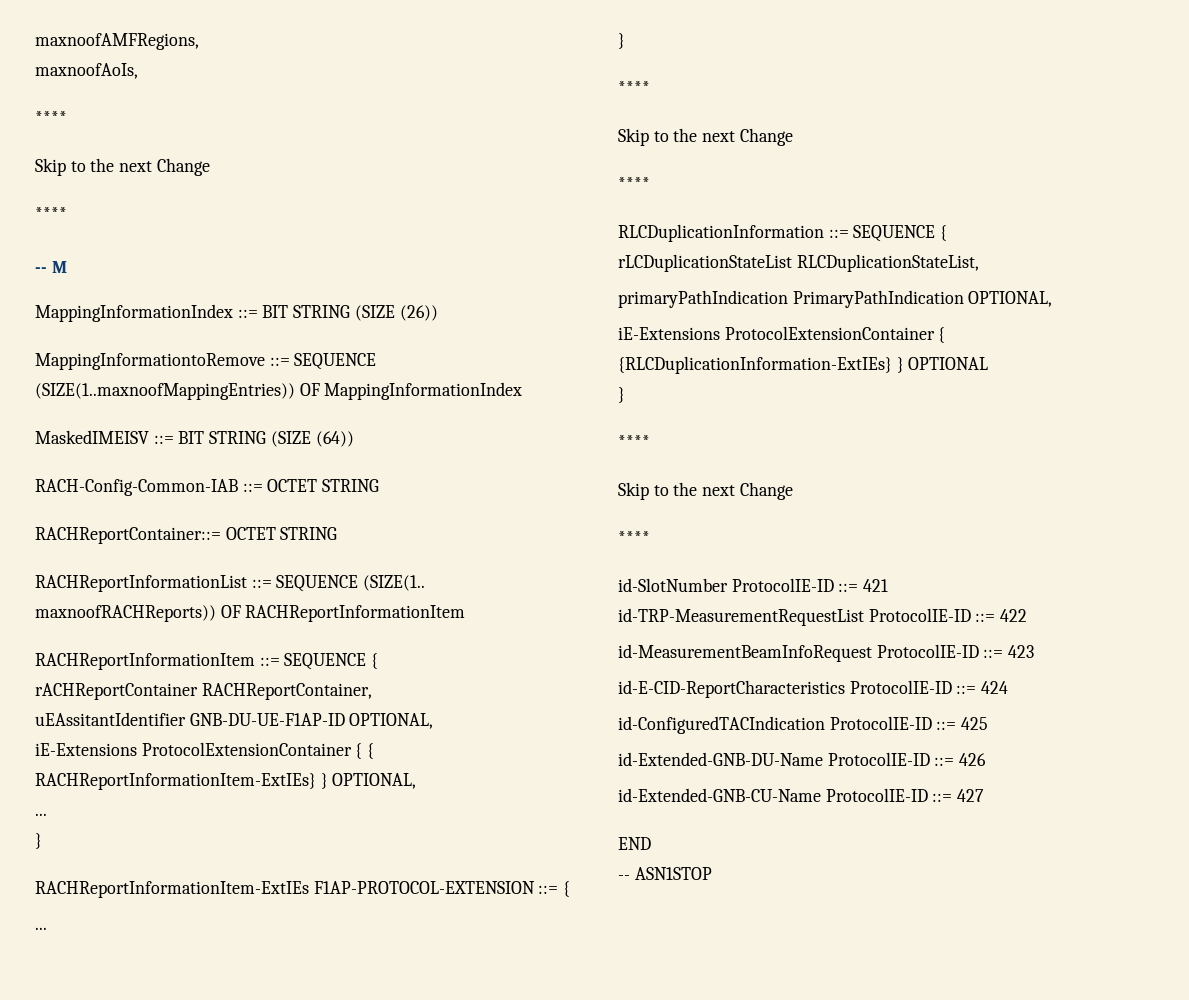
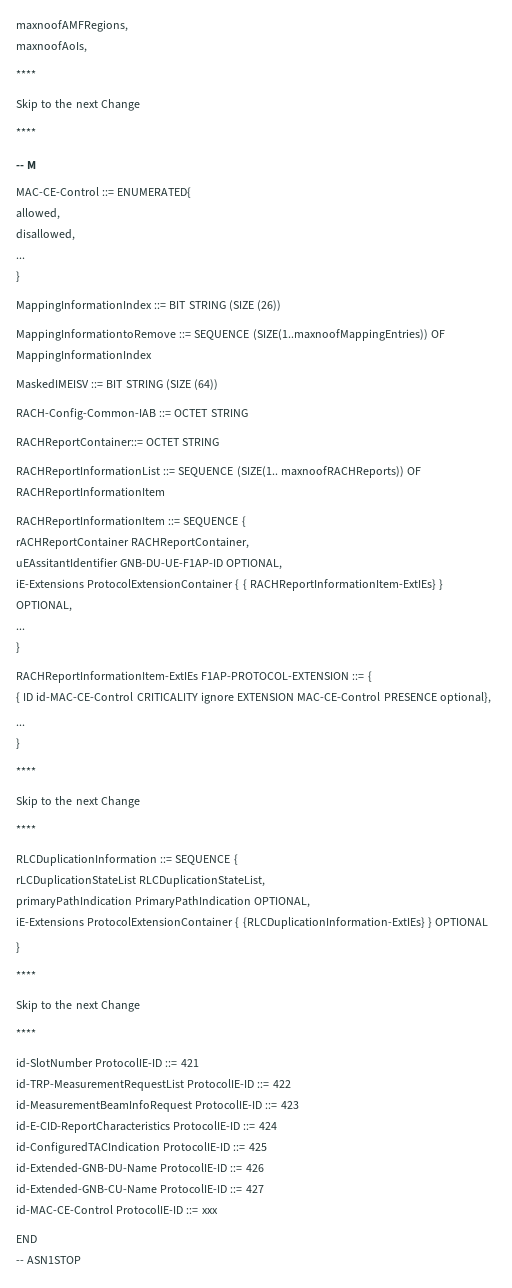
(67, 267) none -> [16,187,192,198] [16,208,60,220] [16,229,75,241] [16,257,25,259] [16,271,20,282] // MAC-CE-Control ::= ENUMERATED{ // allowed, // disallowed, // ... // }
(571, 889) none -> [16,692,491,704] // { ID id-MAC-CE-Control CRITICALITY ignore EXTENSION MAC-CE-Control PRESENCE optional},
(985, 795) none -> [16,1205,218,1215] // id-MAC-CE-Control ProtocolIE-ID ::= xxx

